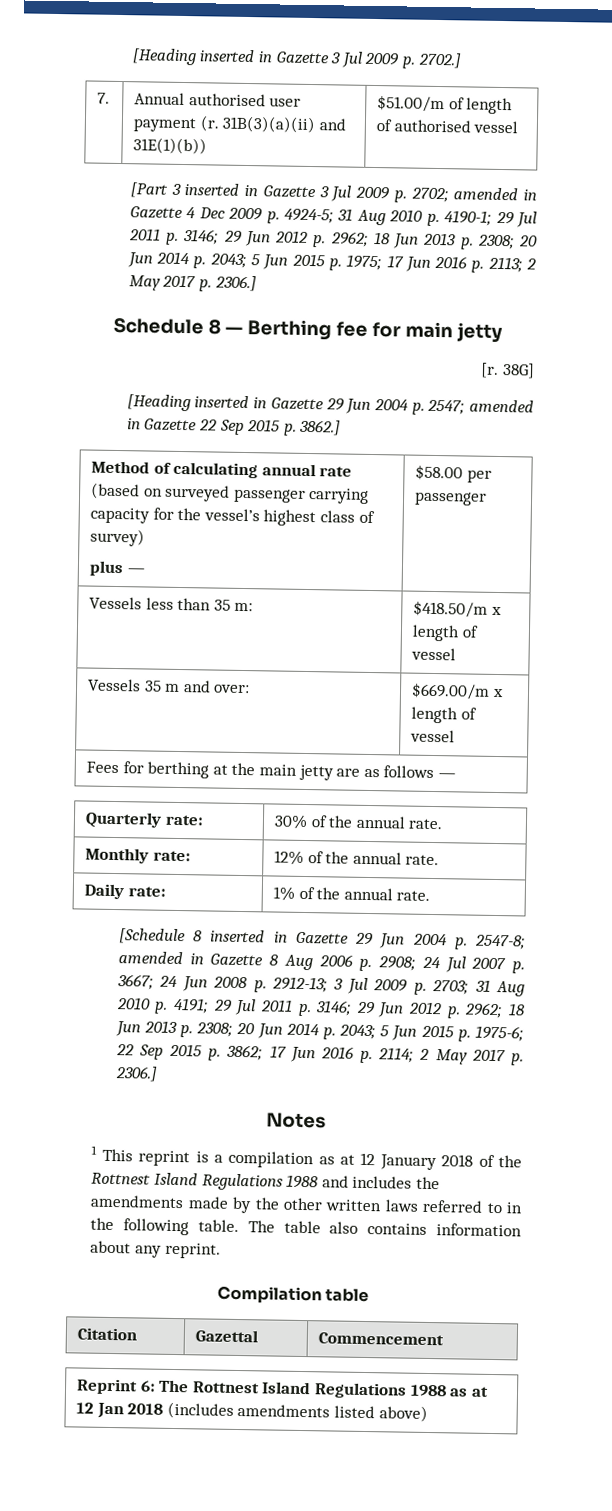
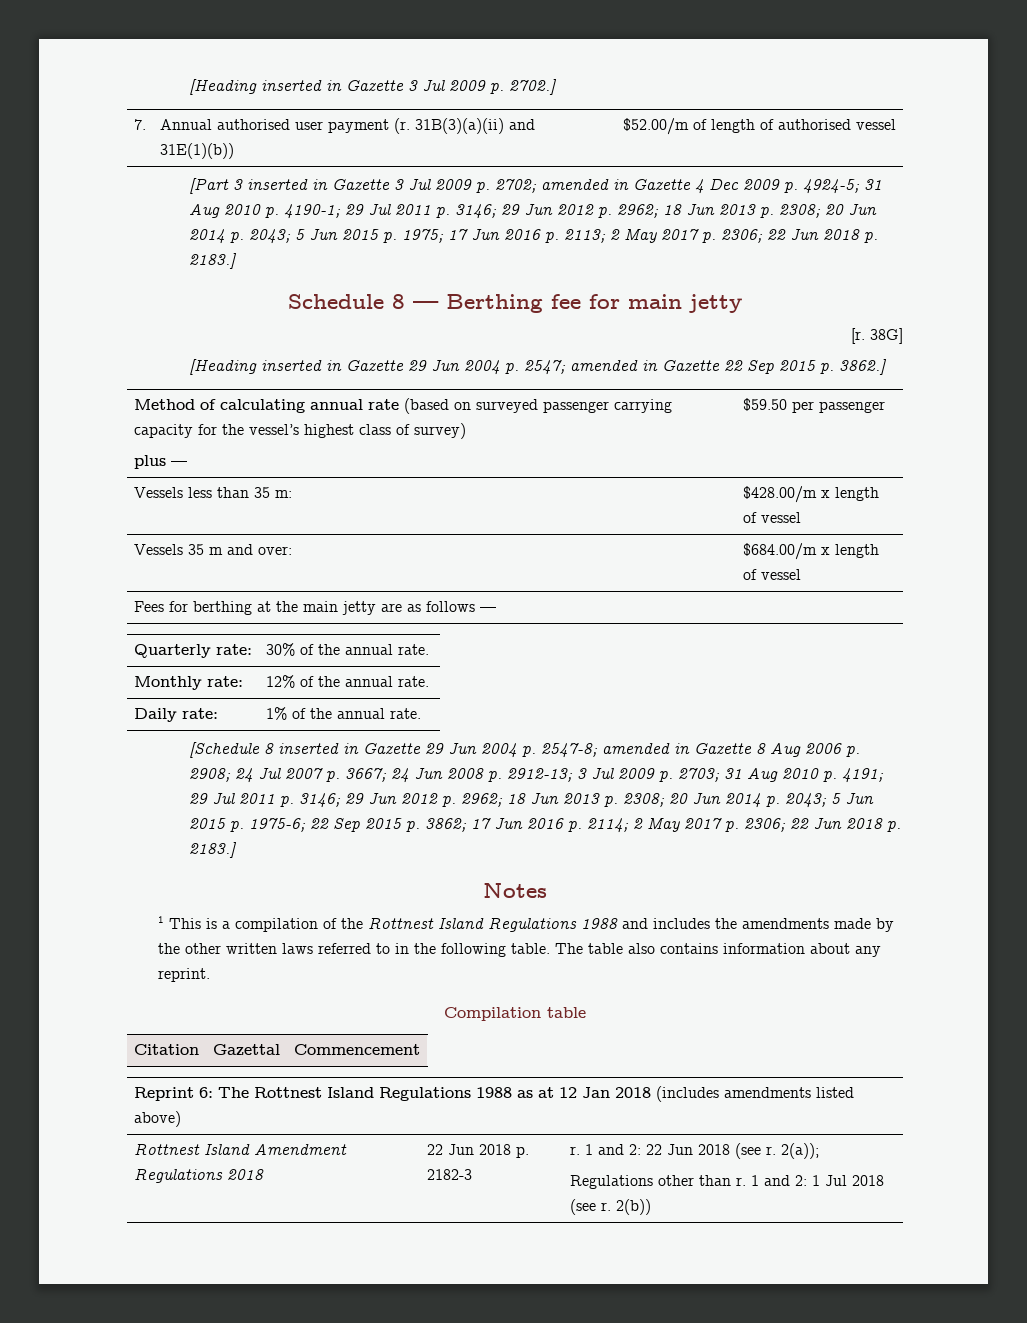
[377,95,446,113] $51.00/m -> [622,118,689,135] $52.00/m
[214,275,257,292] 2306.] -> [721,228,879,243] [189,253,238,269] 2306; 22 Jun 2018 p. 2183.]
[415,464,464,481] $58.00 -> [742,398,787,411] $59.50
[413,600,489,618] $418.50/m -> [742,486,817,503] $428.00/m
[411,682,491,700] $669.00/m -> [742,543,817,560] $684.00/m
[114,1066,158,1082] 2306.] -> [744,817,902,832] [189,842,238,858] 2306; 22 Jun 2018 p. 2183.]
[138,1150,191,1167] reprint -> (202, 923) none
[318,1152,474,1171] as at 12 January 2018 -> (319, 925) none
(428, 1413) none -> [133,1143,347,1155] [133,1168,264,1183] [426,1144,529,1158] [426,1169,472,1180] [569,1143,819,1159] [569,1175,884,1189] [569,1199,651,1215] // Rottnest Island Amendment Regulations 2018 | 22 Jun 2018 p. 2182-3 | r. 1 and 2: 22 Jun 2018 (see r. 2(a)); // Regulations other than r. 1 and 2: 1 Jul 2018 (see r. 2(b))

